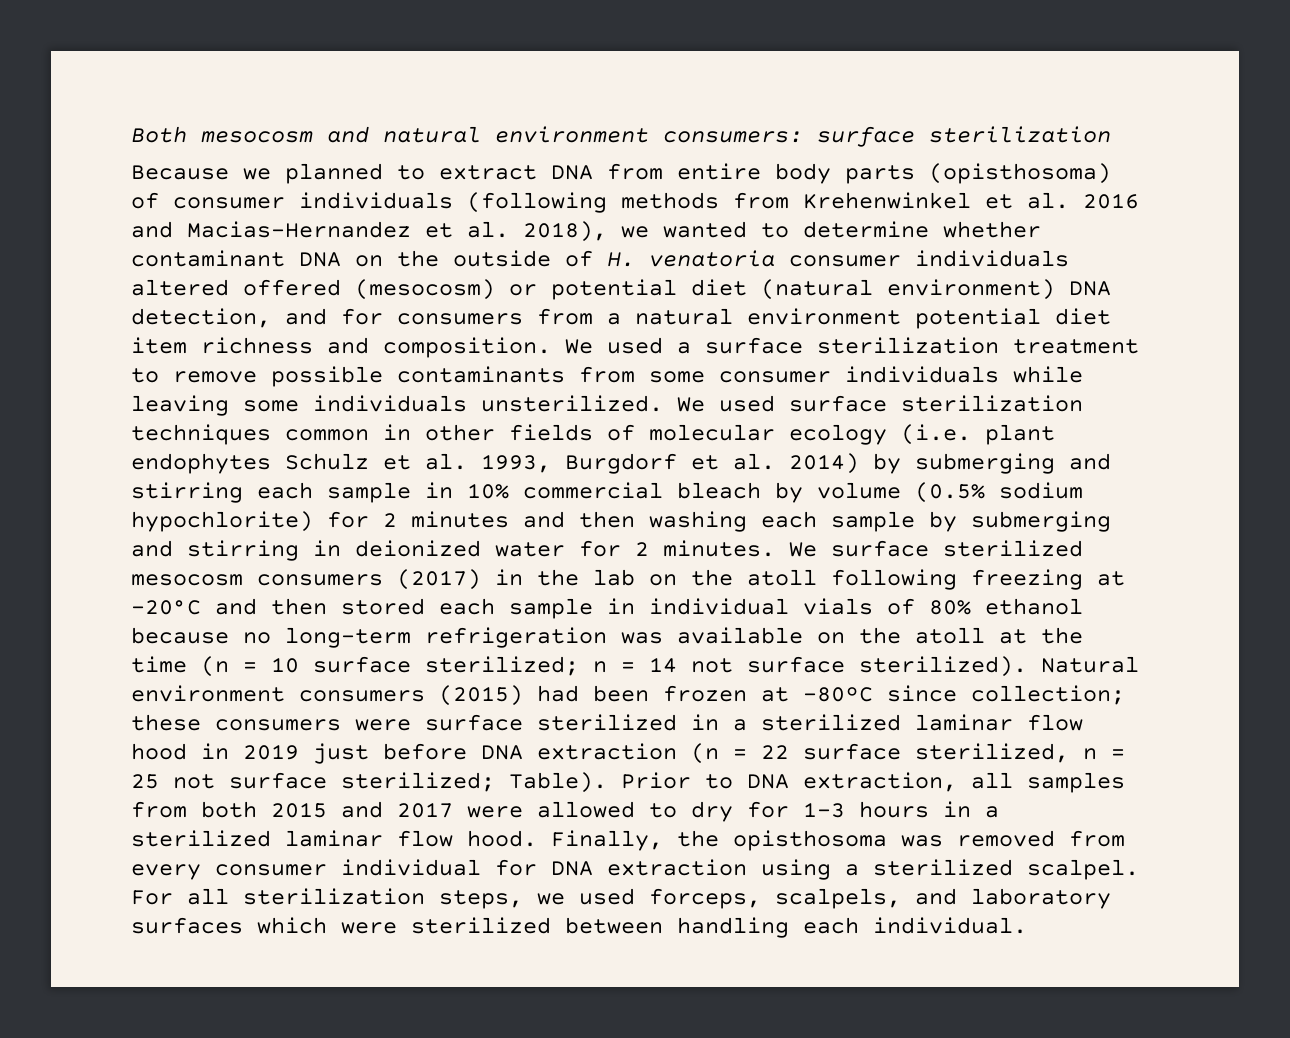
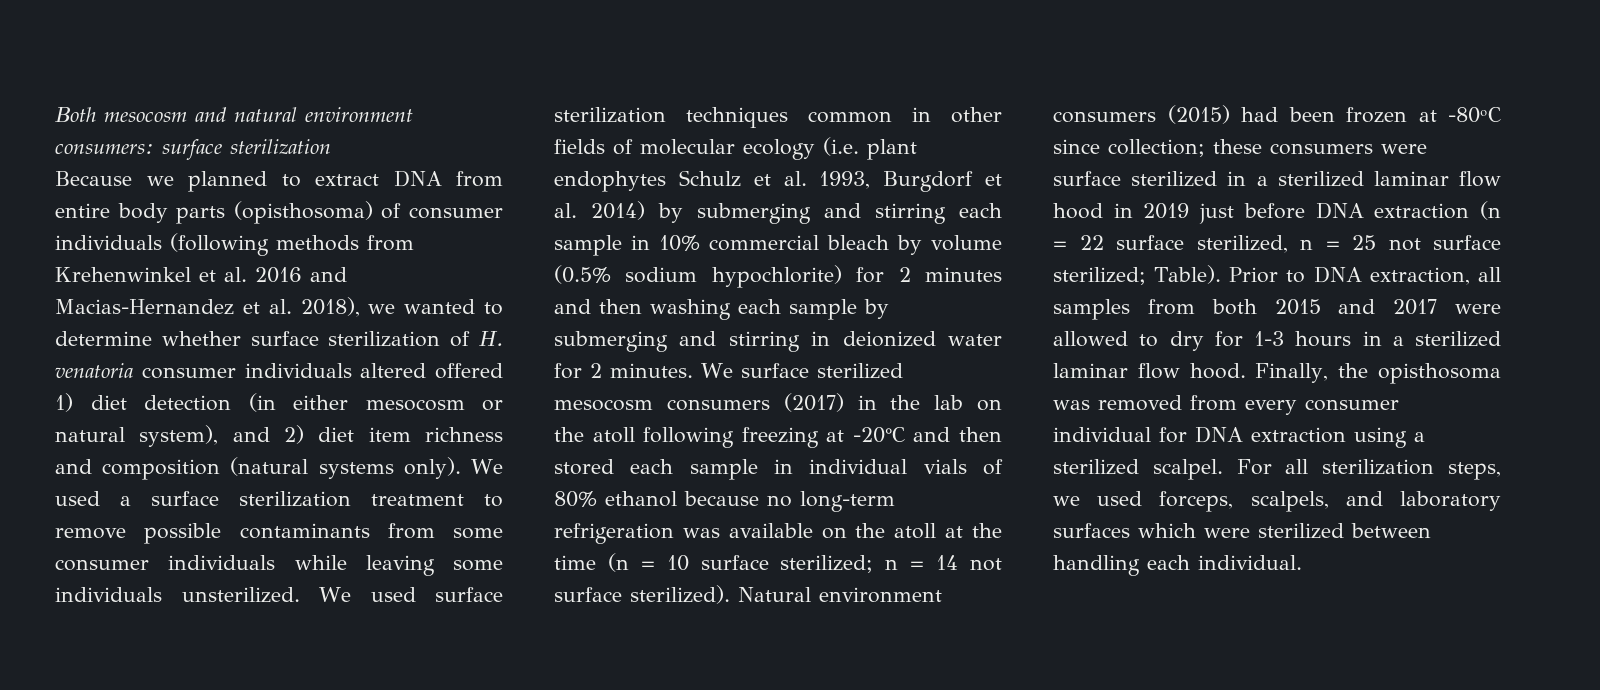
[131,250,551,267] contaminant DNA on the outside -> [250,331,441,347] surface sterilization
[355,279,1111,300] [131,308,1111,329] [131,337,551,358] (mesocosm) or potential diet (natural environment) DNA detection, and for consumers from a natural environment potential diet item richness and composition. -> [55,393,503,412] [55,425,503,447] [55,457,461,480] 1) diet detection (in either mesocosm or natural system), and 2) diet item richness and composition (natural systems only).

